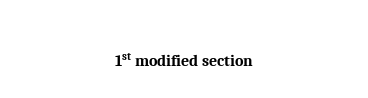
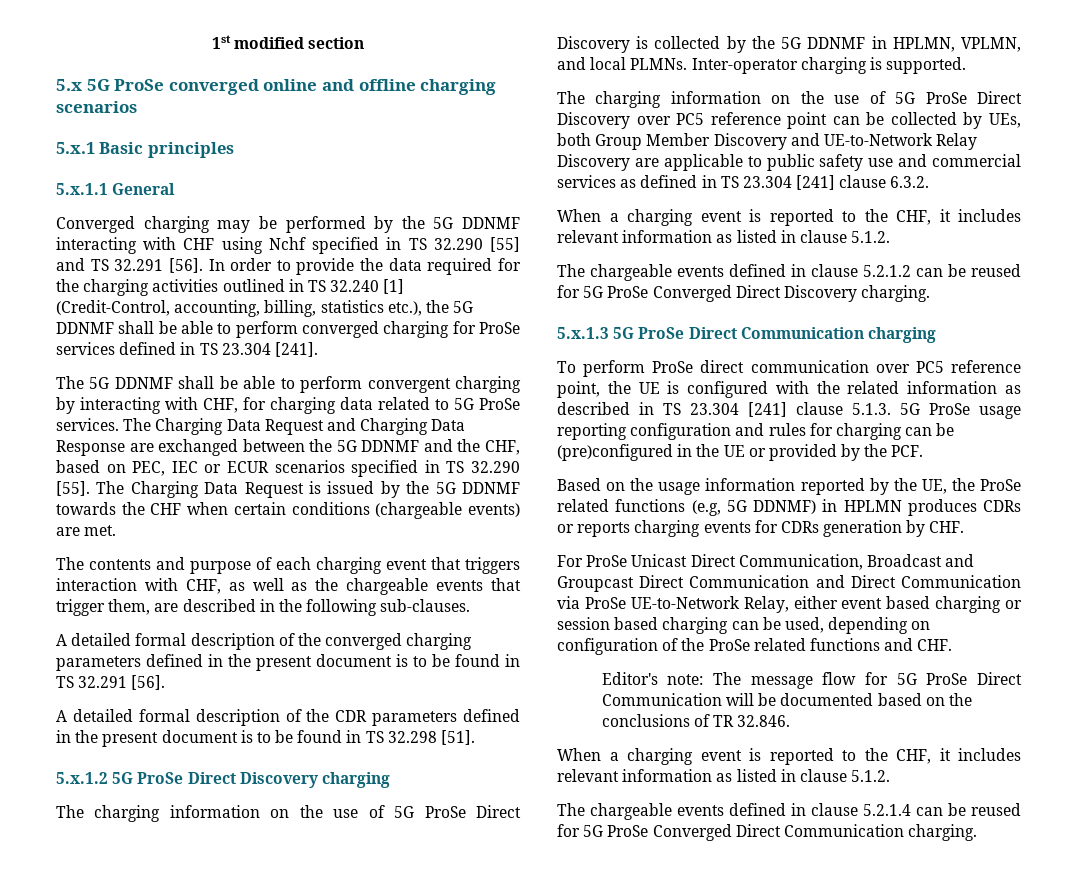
(254, 60) none -> [56,79,497,95] [56,101,137,113] [56,142,234,158] [56,183,176,195] [56,216,520,233] [56,237,520,254] [56,258,521,275] [56,279,405,296] [56,300,474,317] [56,321,520,338] [56,342,318,357] [56,376,521,393] [56,397,520,414] [56,418,466,435] [56,439,520,456] [56,460,520,477] [56,481,520,498] [56,502,520,519] [56,525,117,536] [56,557,520,574] [56,578,521,595] [56,599,471,616] [56,633,473,650] [56,654,520,671] [56,675,166,690] [56,709,520,726] [56,730,476,747] [56,772,390,788] [56,805,521,822] [557,36,1021,53] [557,57,967,74] [557,91,1022,108] [557,112,1021,129] [557,133,978,150] [557,154,1021,171] [557,175,930,190] [557,209,1021,226] [557,230,891,243] [557,264,1021,281] [557,285,931,302] [557,327,936,343] [557,360,1021,377] [557,381,1021,398] [557,402,1021,419] [557,423,955,440] [557,444,924,461] [557,478,1022,495] [557,499,1021,516] [557,520,965,537] [557,554,975,570] [557,575,1021,592] [557,596,1022,613] [557,617,931,634] [557,638,953,655] [601,672,1022,689] [601,693,972,706] [601,714,791,727] [557,748,1021,765] [557,769,891,782] [557,803,1021,820] [557,824,978,841] // 5.x 5G ProSe converged online and offline charging scenarios // 5.x.1 Basic principles // 5.x.1.1 General // Converged charging may be performed by the 5G DDNMF interacting with CHF using Nchf specified in TS 32.290 [55] and TS 32.291 [56]. In order to provide the data required for the charging activities outlined in TS 32.240 [1] (Credit-Control, accounting, billing, statistics etc.), the 5G DDNMF shall be able to perform converged charging for ProSe services defined in TS 23.304 [241]. // The 5G DDNMF shall be able to perform convergent charging by interacting with CHF, for charging data related to 5G ProSe services. The Charging Data Request and Charging Data Response are exchanged between the 5G DDNMF and the CHF, based on PEC, IEC or ECUR scenarios specified in TS 32.290 [55]. The Charging Data Request is issued by the 5G DDNMF towards the CHF when certain conditions (chargeable events) are met. // The contents and purpose of each charging event that triggers interaction with CHF, as well as the chargeable events that trigger them, are described in the following sub-clauses. // A detailed formal description of the converged charging parameters defined in the present document is to be found in TS 32.291 [56]. // A detailed formal description of the CDR parameters defined in the present document is to be found in TS 32.298 [51]. // 5.x.1.2 5G ProSe Direct Discovery charging // The charging information on the use of 5G ProSe Direct Discovery is collected by the 5G DDNMF in HPLMN, VPLMN, and local PLMNs. Inter-operator charging is supported. // The charging information on the use of 5G ProSe Direct Discovery over PC5 reference point can be collected by UEs, both Group Member Discovery and UE-to-Network Relay Discovery are applicable to public safety use and commercial services as defined in TS 23.304 [241] clause 6.3.2. // When a charging event is reported to the CHF, it includes relevant information as listed in clause 5.1.2. // The chargeable events defined in clause 5.2.1.2 can be reused for 5G ProSe Converged Direct Discovery charging. // 5.x.1.3 5G ProSe Direct Communication charging // To perform ProSe direct communication over PC5 reference point, the UE is configured with the related information as described in TS 23.304 [241] clause 5.1.3. 5G ProSe usage reporting configuration and rules for charging can be (pre)configured in the UE or provided by the PCF. // Based on the usage information reported by the UE, the ProSe related functions (e.g, 5G DDNMF) in HPLMN produces CDRs or reports charging events for CDRs generation by CHF. // For ProSe Unicast Direct Communication, Broadcast and Groupcast Direct Communication and Direct Communication via ProSe UE-to-Network Relay, either event based charging or session based charging can be used, depending on configuration of the ProSe related functions and CHF. // Editor's note: The message flow for 5G ProSe Direct Communication will be documented based on the conclusions of TR 32.846. // When a charging event is reported to the CHF, it includes relevant information as listed in clause 5.1.2. // The chargeable events defined in clause 5.2.1.4 can be reused for 5G ProSe Converged Direct Communication charging.

